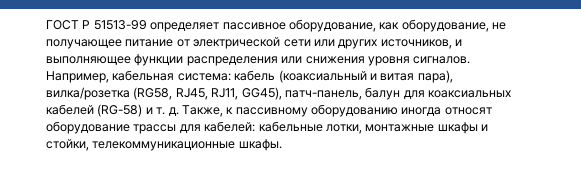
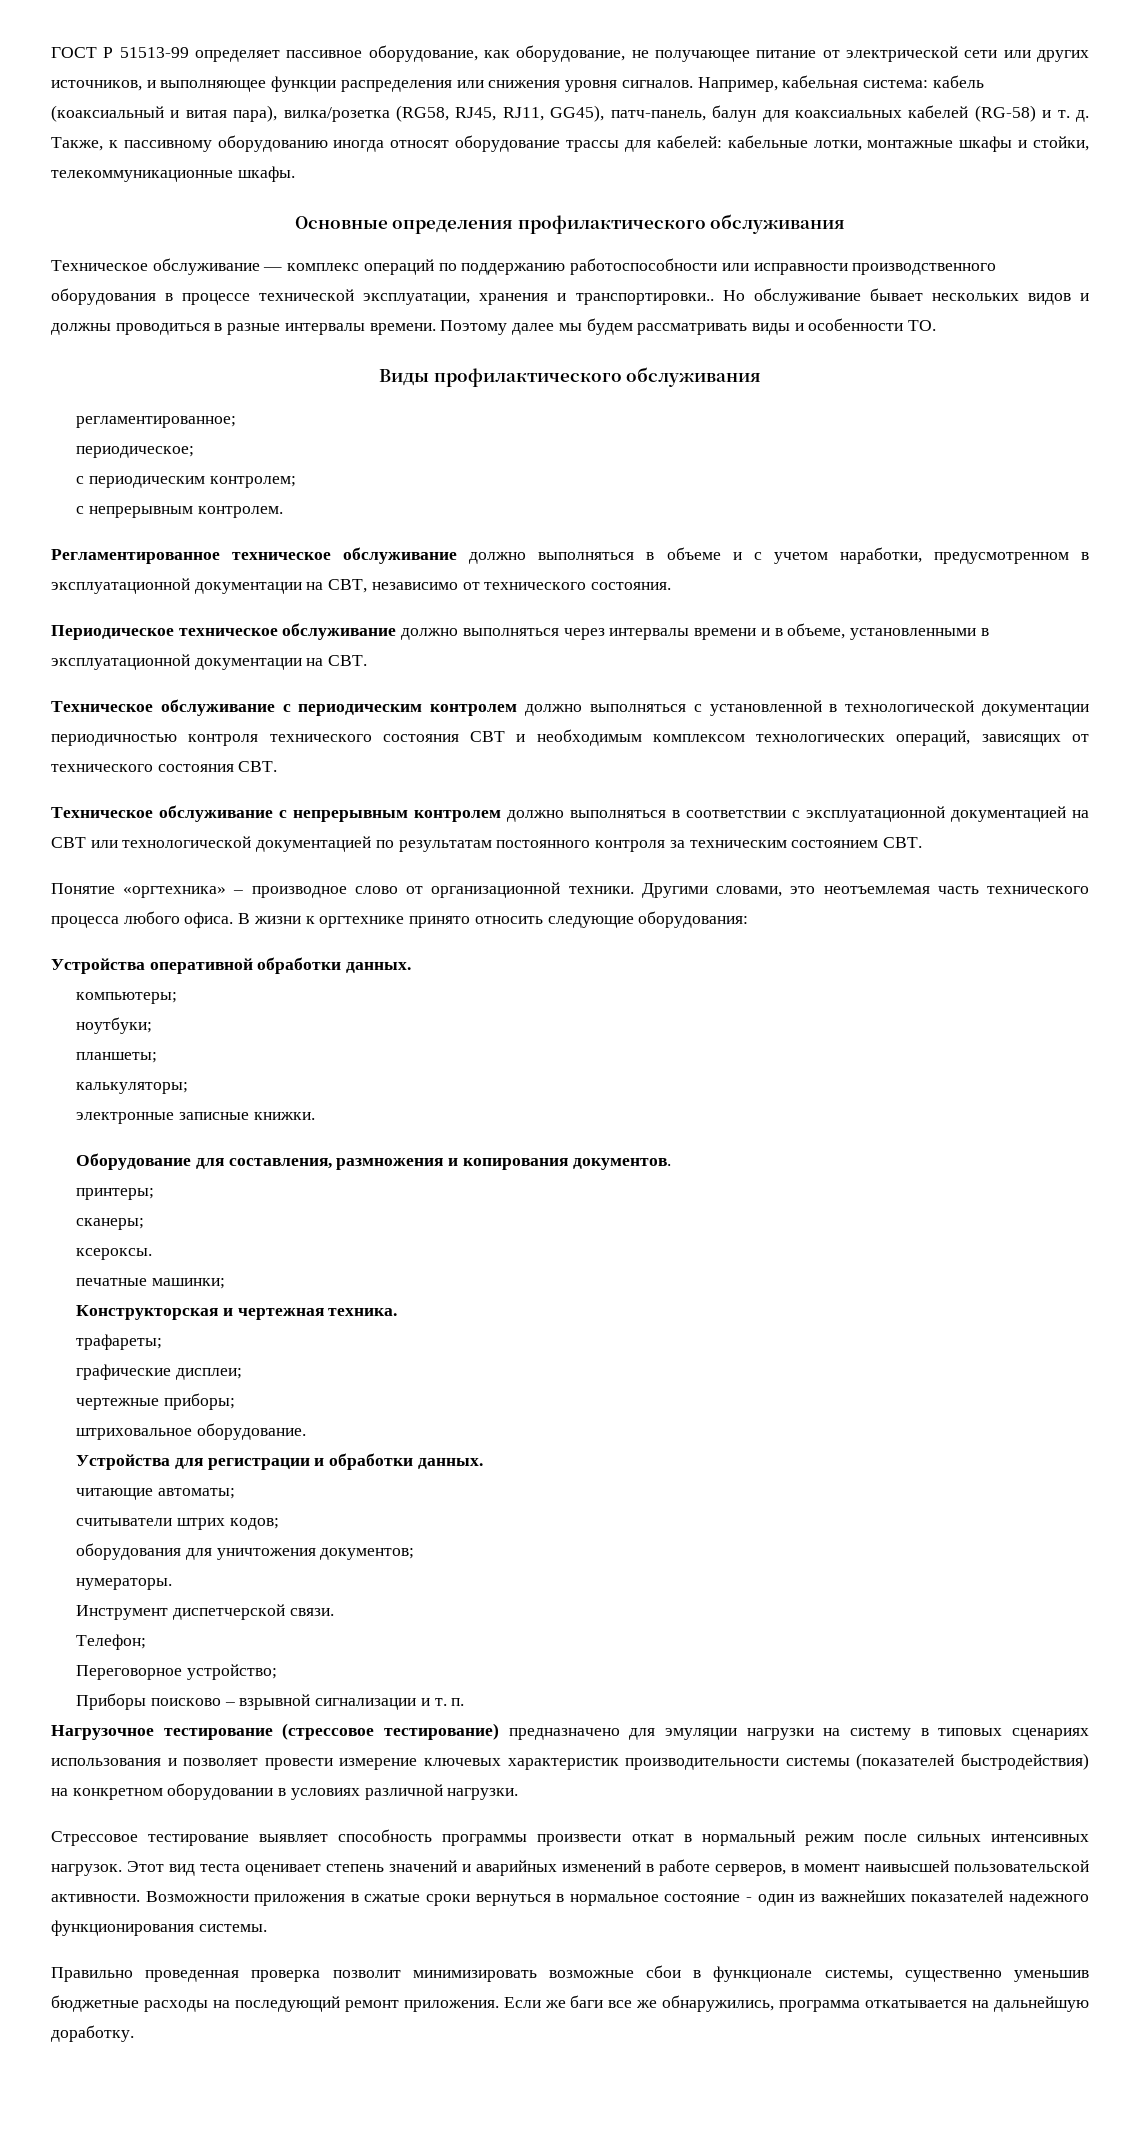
(282, 145) none -> [294,214,846,234] [51,258,997,275] [51,288,1090,305] [51,318,937,335] [378,367,762,387] [76,416,237,428] [76,446,195,458] [76,476,296,488] [76,506,283,518] [51,547,1090,564] [51,578,672,594] [51,623,989,640] [51,654,368,670] [51,699,1090,716] [51,729,1089,746] [51,761,278,772] [51,805,1089,822] [51,836,922,852] [51,882,1090,898] [51,911,749,928] [51,957,412,974] [76,992,178,1004] [76,1017,153,1034] [76,1052,158,1063] [76,1082,189,1094] [76,1112,315,1124] [76,1153,671,1170] [76,1188,155,1200] [76,1218,145,1230] [76,1248,153,1260] [76,1278,225,1289] [76,1305,398,1320] [76,1334,163,1350] [76,1364,242,1380] [76,1393,235,1410] [76,1423,306,1440] [76,1453,483,1470] [76,1488,235,1500] [76,1518,279,1530] [76,1543,415,1560] [76,1578,173,1590] [76,1604,334,1620] [76,1634,147,1650] [76,1664,277,1680] [76,1693,465,1710] [51,1723,1089,1740] [51,1753,1089,1770] [51,1783,519,1800] [51,1829,1090,1846] [51,1859,1089,1876] [51,1890,1090,1906] [51,1920,267,1936] [51,1965,1090,1982] [51,1995,1089,2012] [51,2025,134,2042] // Основные определения профилактического обслуживания // Техническое обслуживание — комплекс операций по поддержанию работоспособности или исправности производственного оборудования в процессе технической эксплуатации, хранения и транспортировки.. Но обслуживание бывает нескольких видов и должны проводиться в разные интервалы времени. Поэтому далее мы будем рассматривать виды и особенности ТО. // Виды профилактического обслуживания // регламентированное; // периодическое; // c периодическим контролем; // c непрерывным контролем. // Регламентированное техническое обслуживание должно выполняться в объеме и с учетом наработки, предусмотренном в эксплуатационной документации на СВТ, независимо от технического состояния. // Периодическое техническое обслуживание должно выполняться через интервалы времени и в объеме, установленными в эксплуатационной документации на СВТ. // Техническое обслуживание с периодическим контролем должно выполняться с установленной в технологической документации периодичностью контроля технического состояния СВТ и необходимым комплексом технологических операций, зависящих от технического состояния СВТ. // Техническое обслуживание с непрерывным контролем должно выполняться в соответствии с эксплуатационной документацией на СВТ или технологической документацией по результатам постоянного контроля за техническим состоянием СВТ. // Понятие «оргтехника» – производное слово от организационной техники. Другими словами, это неотъемлемая часть технического процесса любого офиса. В жизни к оргтехнике принято относить следующие оборудования: // Устройства оперативной обработки данных. // компьютеры; // ноутбуки; // планшеты; // калькуляторы; // электронные записные книжки. // Оборудование для составления, размножения и копирования документов. // принтеры; // сканеры; // ксероксы. // печатные машинки; // Конструкторская и чертежная техника. // трафареты; // графические дисплеи; // чертежные приборы; // штриховальное оборудование. // Устройства для регистрации и обработки данных. // читающие автоматы; // считыватели штрих кодов; // оборудования для уничтожения документов; // нумераторы. // Инструмент диспетчерской связи. // Телефон; // Переговорное устройство; // Приборы поисково – взрывной сигнализации и т. п. // Нагрузочное тестирование (стрессовое тестирование) предназначено для эмуляции нагрузки на систему в типовых сценариях использования и позволяет провести измерение ключевых характеристик производительности системы (показателей быстродействия) на конкретном оборудовании в условиях различной нагрузки. // Стрессовое тестирование выявляет способность программы произвести откат в нормальный режим после сильных интенсивных нагрузок. Этот вид теста оценивает степень значений и аварийных изменений в работе серверов, в момент наивысшей пользовательской активности. Возможности приложения в сжатые сроки вернуться в нормальное состояние - один из важнейших показателей надежного функционирования системы. // Правильно проведенная проверка позволит минимизировать возможные сбои в функционале системы, существенно уменьшив бюджетные расходы на последующий ремонт приложения. Если же баги все же обнаружились, программа откатывается на дальнейшую доработку.

